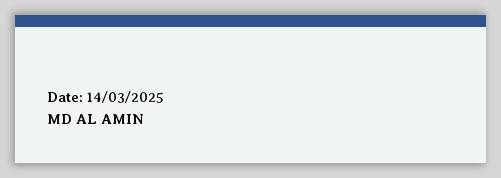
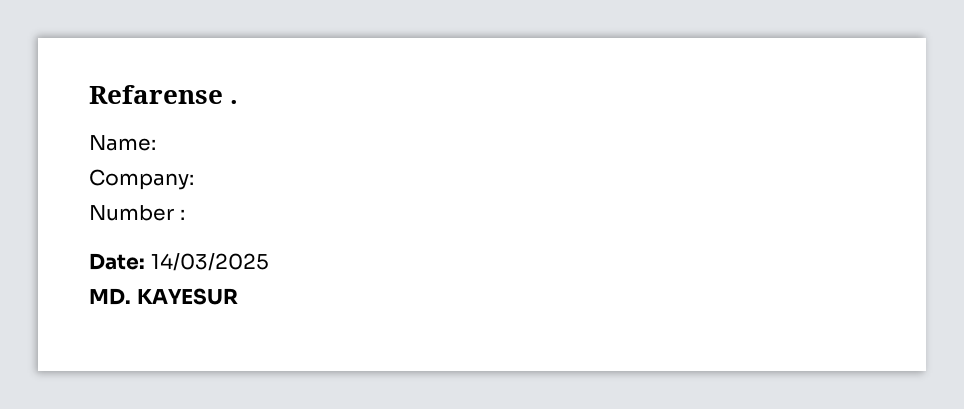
(47, 97) none -> [89,85,239,104] [89,135,156,151] [89,169,194,190] [89,205,185,221] Refarense . // Name: // Company: // Number : //
[47,114,144,124] MD AL AMIN -> [89,288,238,305] MD. KAYESUR

